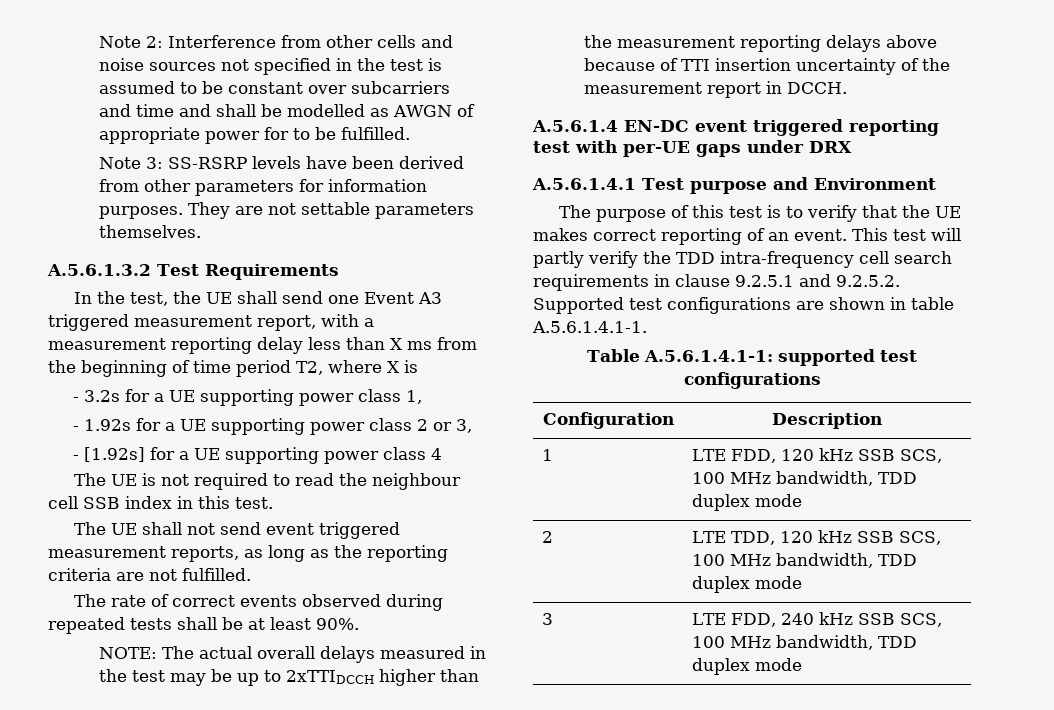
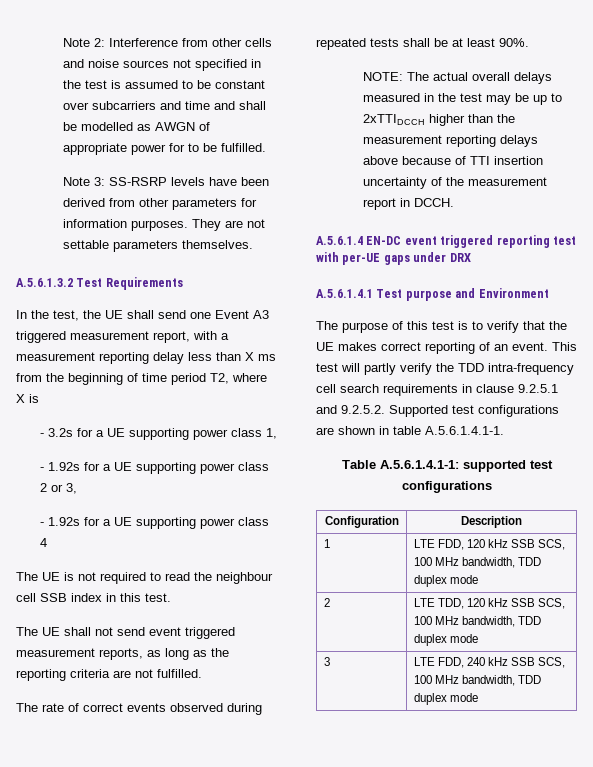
[84,447,146,462] [1.92s] -> [47,517,80,526] 1.92s

